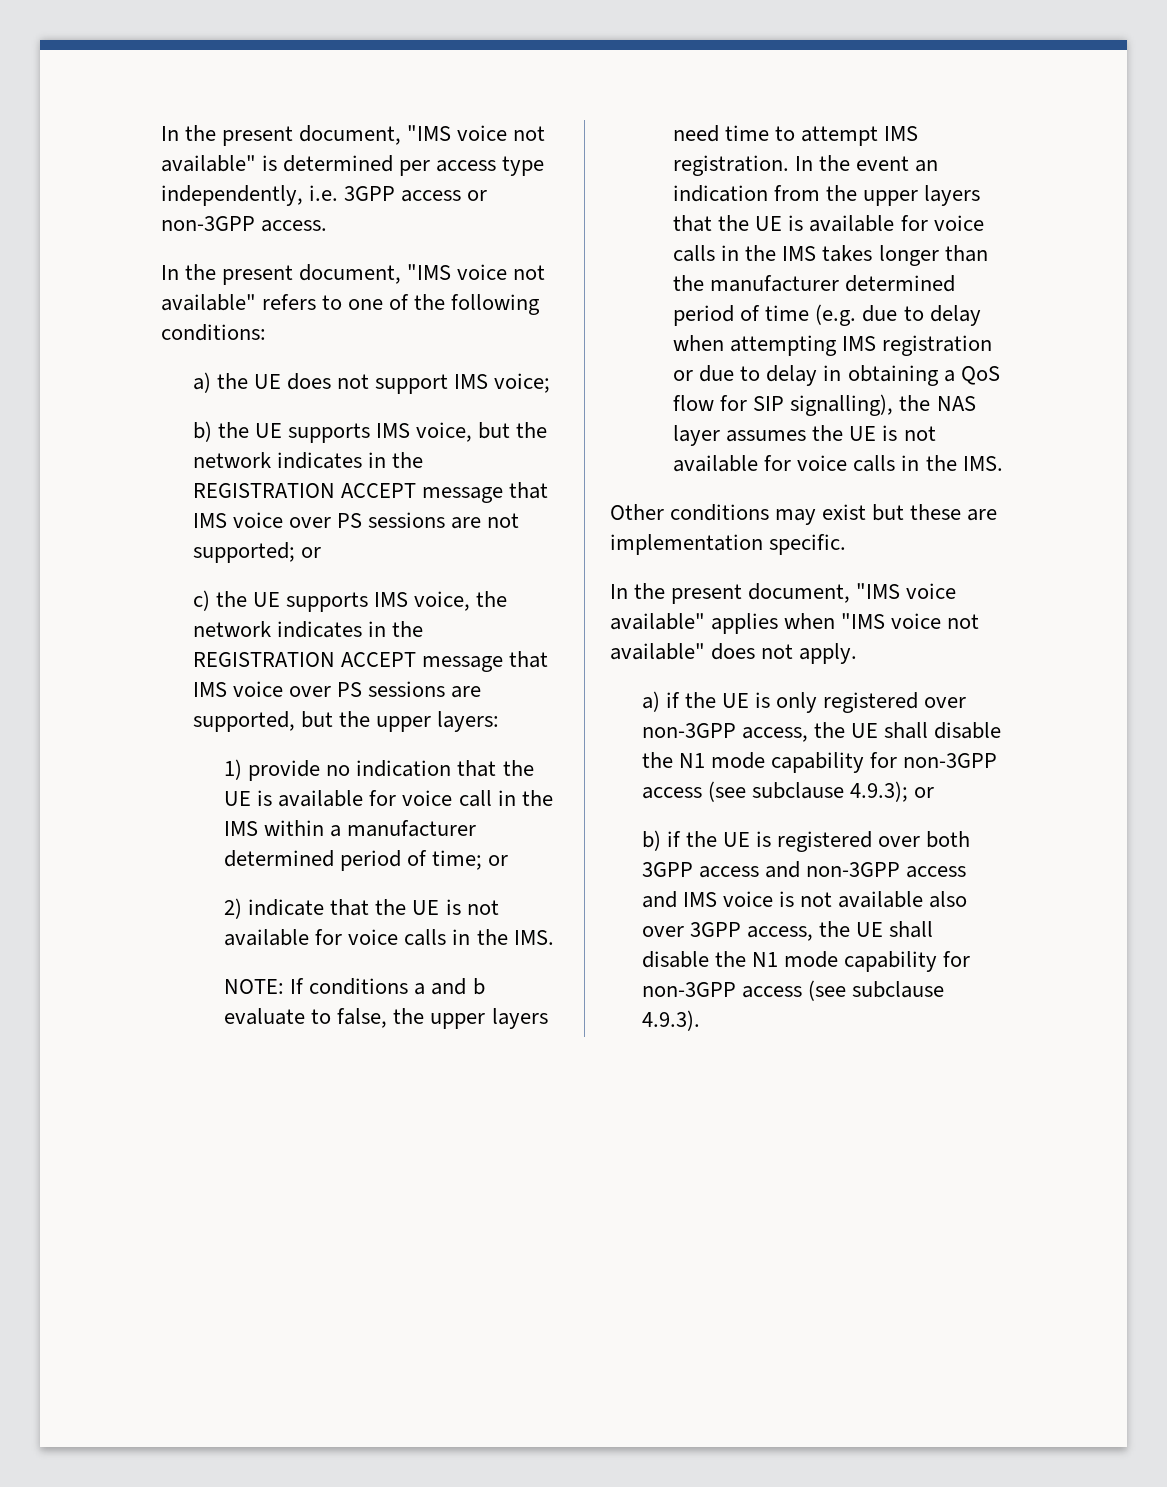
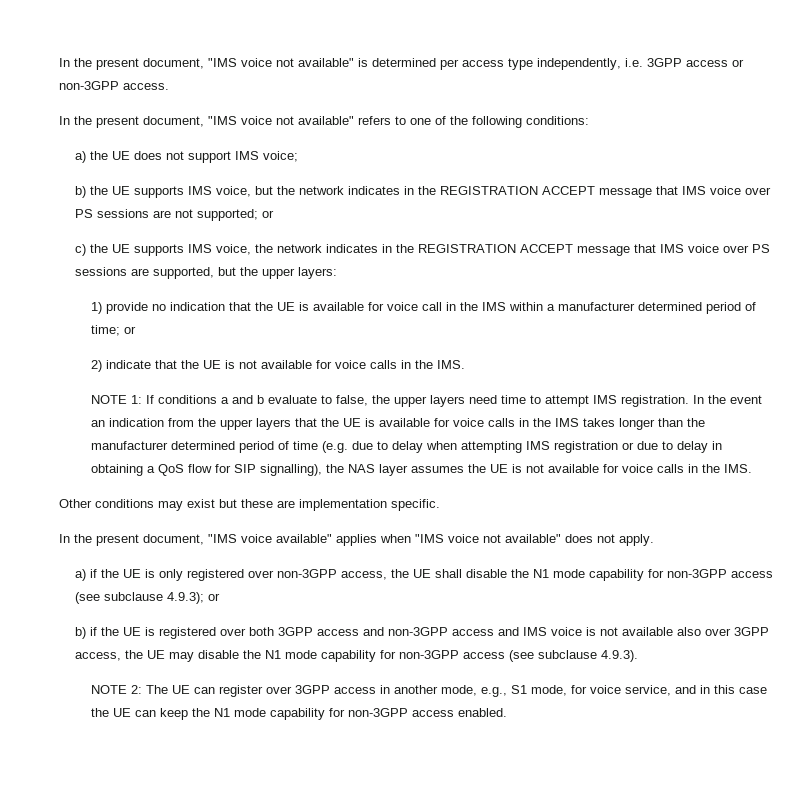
[224,979,285,994] NOTE: -> [91,395,143,404] NOTE 1:
[888,921,933,938] shall -> [169,652,195,662] may
(700, 1020) none -> [91,685,768,697] [91,708,508,720] // NOTE 2: The UE can register over 3GPP access in another mode, e.g., S1 mode, for voice service, and in this case the UE can keep the N1 mode capability for non-3GPP access enabled.

